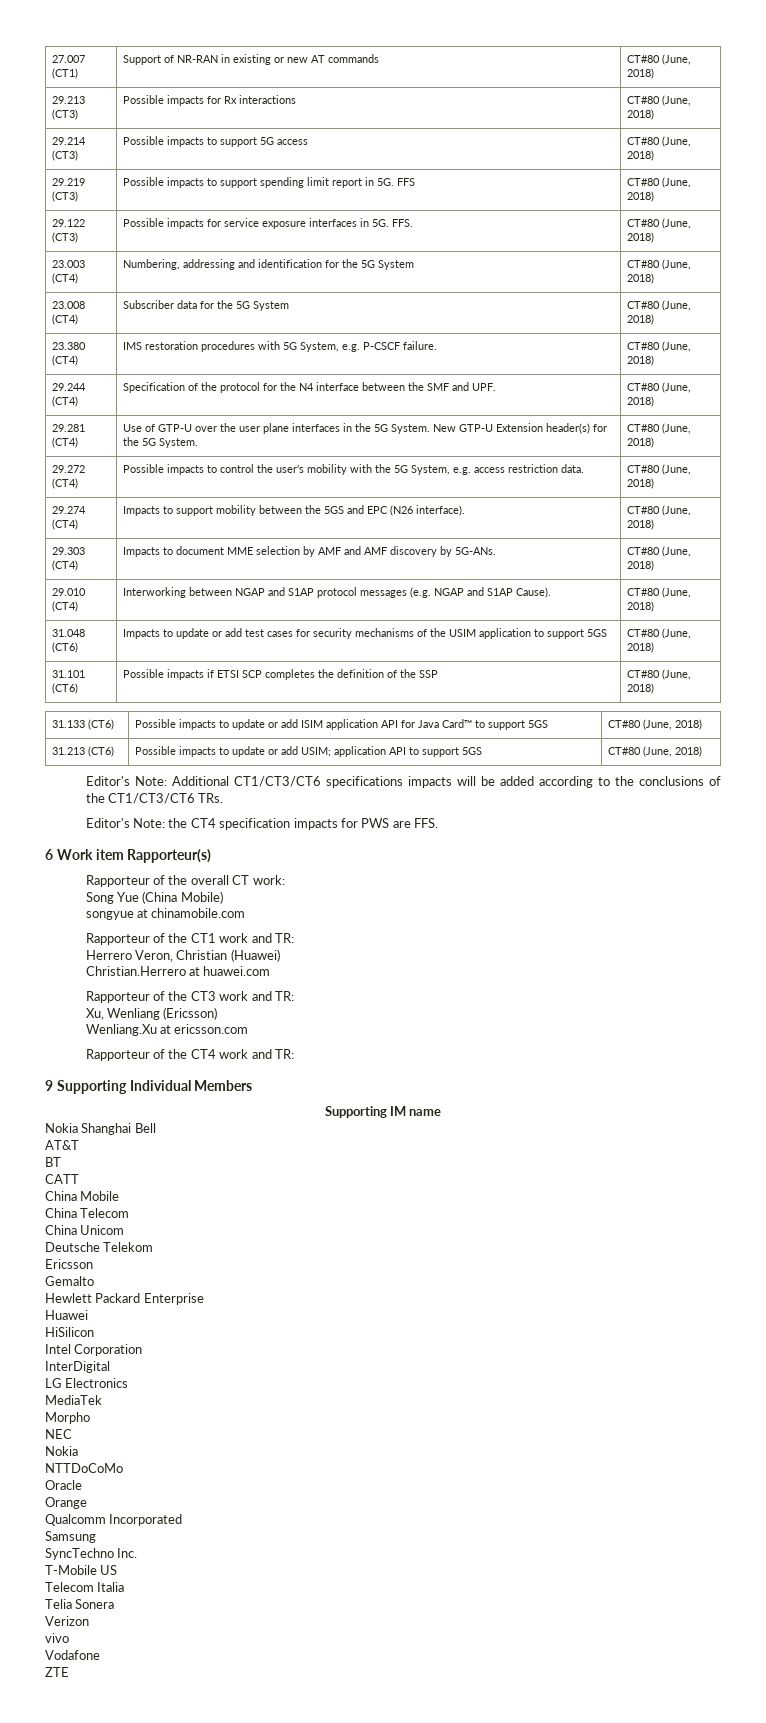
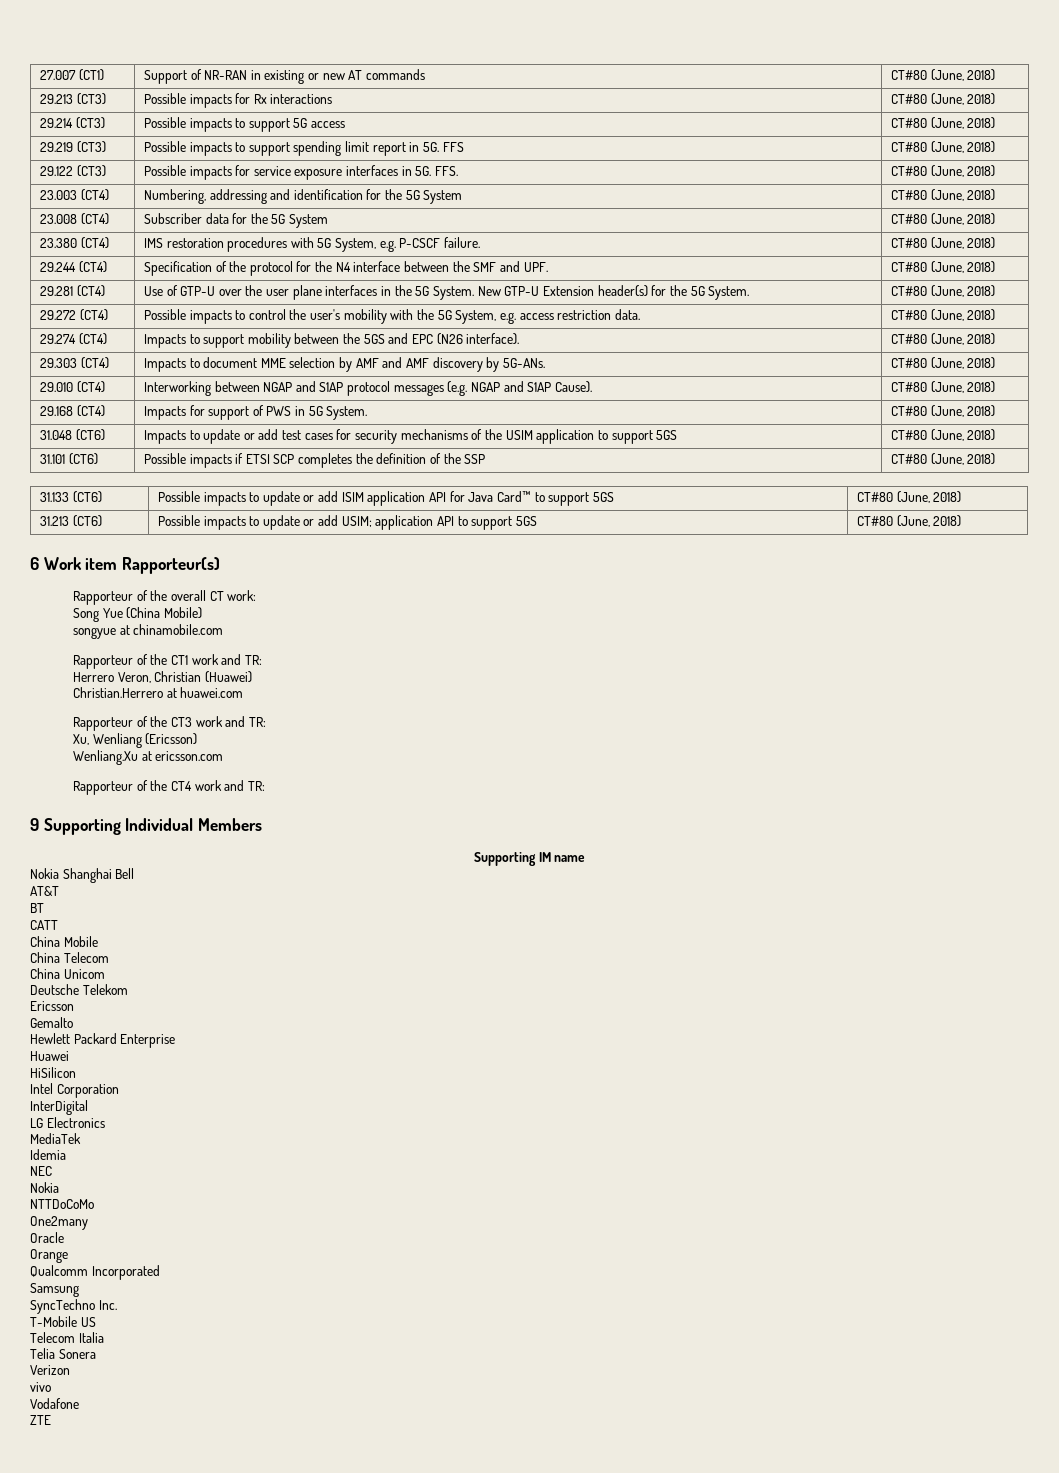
(654, 606) none -> [39,405,105,417] [143,405,368,420] [890,405,996,417] // 29.168 (CT4) | Impacts for support of PWS in 5G System. | CT#80 (June, 2018)
[85,776,722,788] [85,793,224,804] [85,818,439,830] // Editor's Note: Additional CT1/CT3/CT6 specifications impacts will be added according to the conclusions of the CT1/CT3/CT6 TRs. // Editor's Note: the CT4 specification impacts for PWS are FFS. -> (962, 521) none
[45,1412,90,1424] Morpho -> [30,1149,66,1160] Idemia
(123, 1468) none -> [30,1216,88,1230] // One2many

